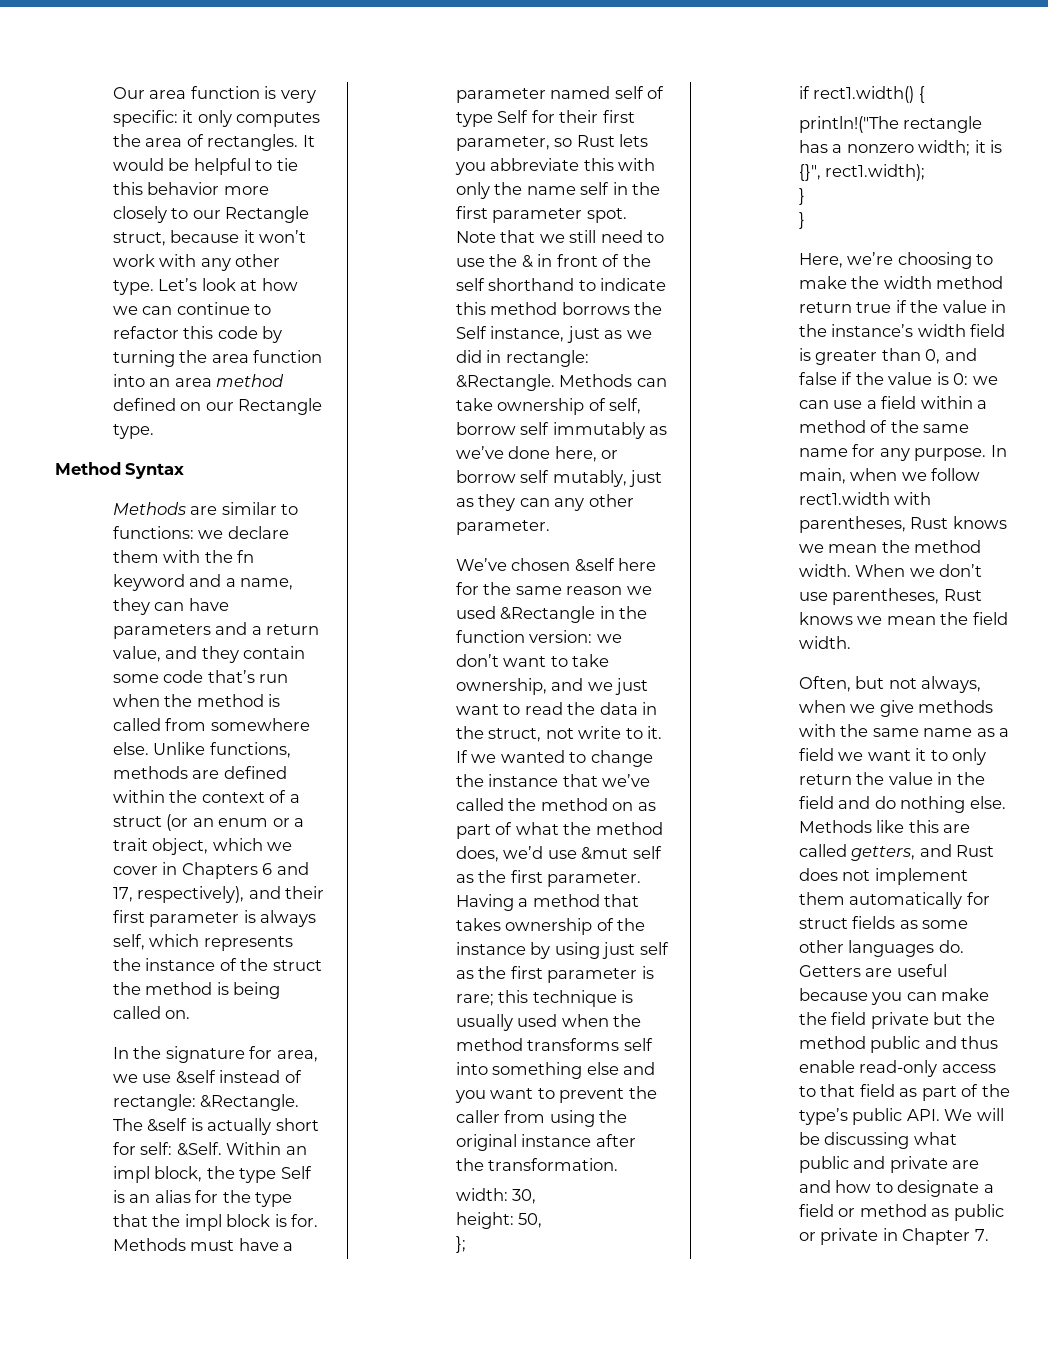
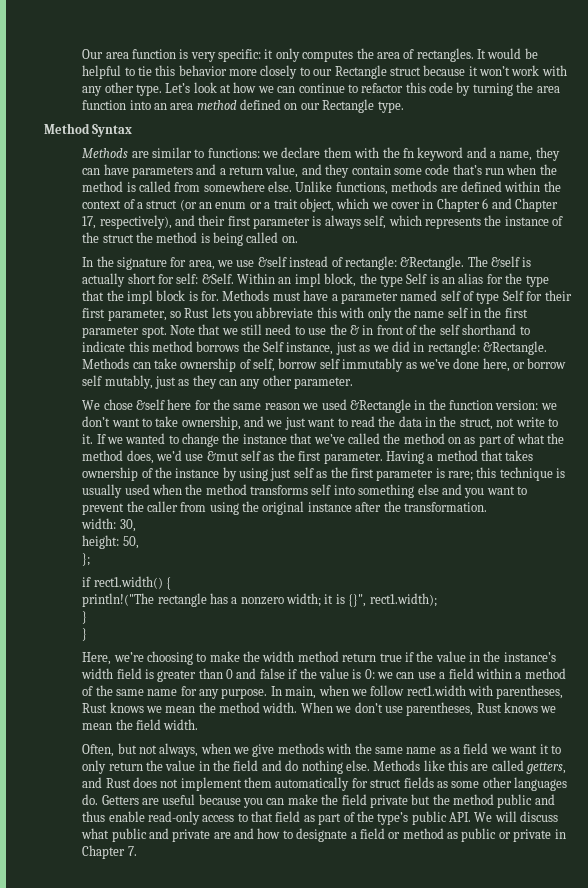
[112,232,166,246] struct, -> [389,67,421,76] struct
[181,862,258,879] Chapters -> [436,198,480,212] Chapter
(309, 868) none -> [514,198,558,212] Chapter
[455,558,571,571] We’ve chosen -> [82,399,133,410] We chose
[925,349,941,364] 0, -> [226,669,234,679] 0
[798,1132,910,1149] be discussing -> [520,811,559,822] discuss

